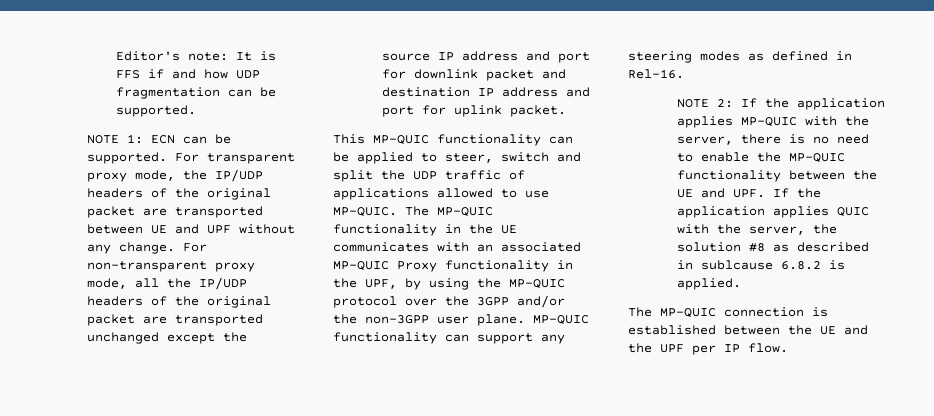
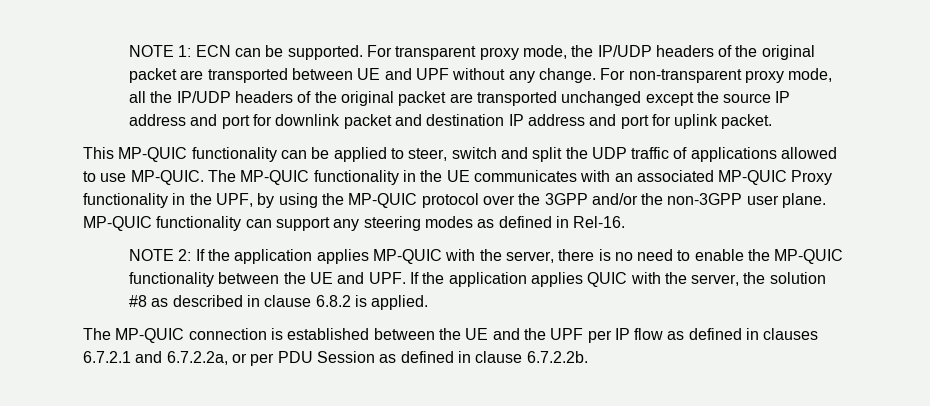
[116,51,277,61] [116,69,261,79] [116,87,277,99] [116,105,197,117] Editor's note: It is FFS if and how UDP fragmentation can be supported. // -> (128, 51) none
[700,260,773,270] sublcause -> [264,295,312,307] clause
[748,343,788,353] flow. -> [634,328,819,340] [83,351,588,366] flow as defined in clauses 6.7.2.1 and 6.7.2.2a, or per PDU Session as defined in clause 6.7.2.2b.

